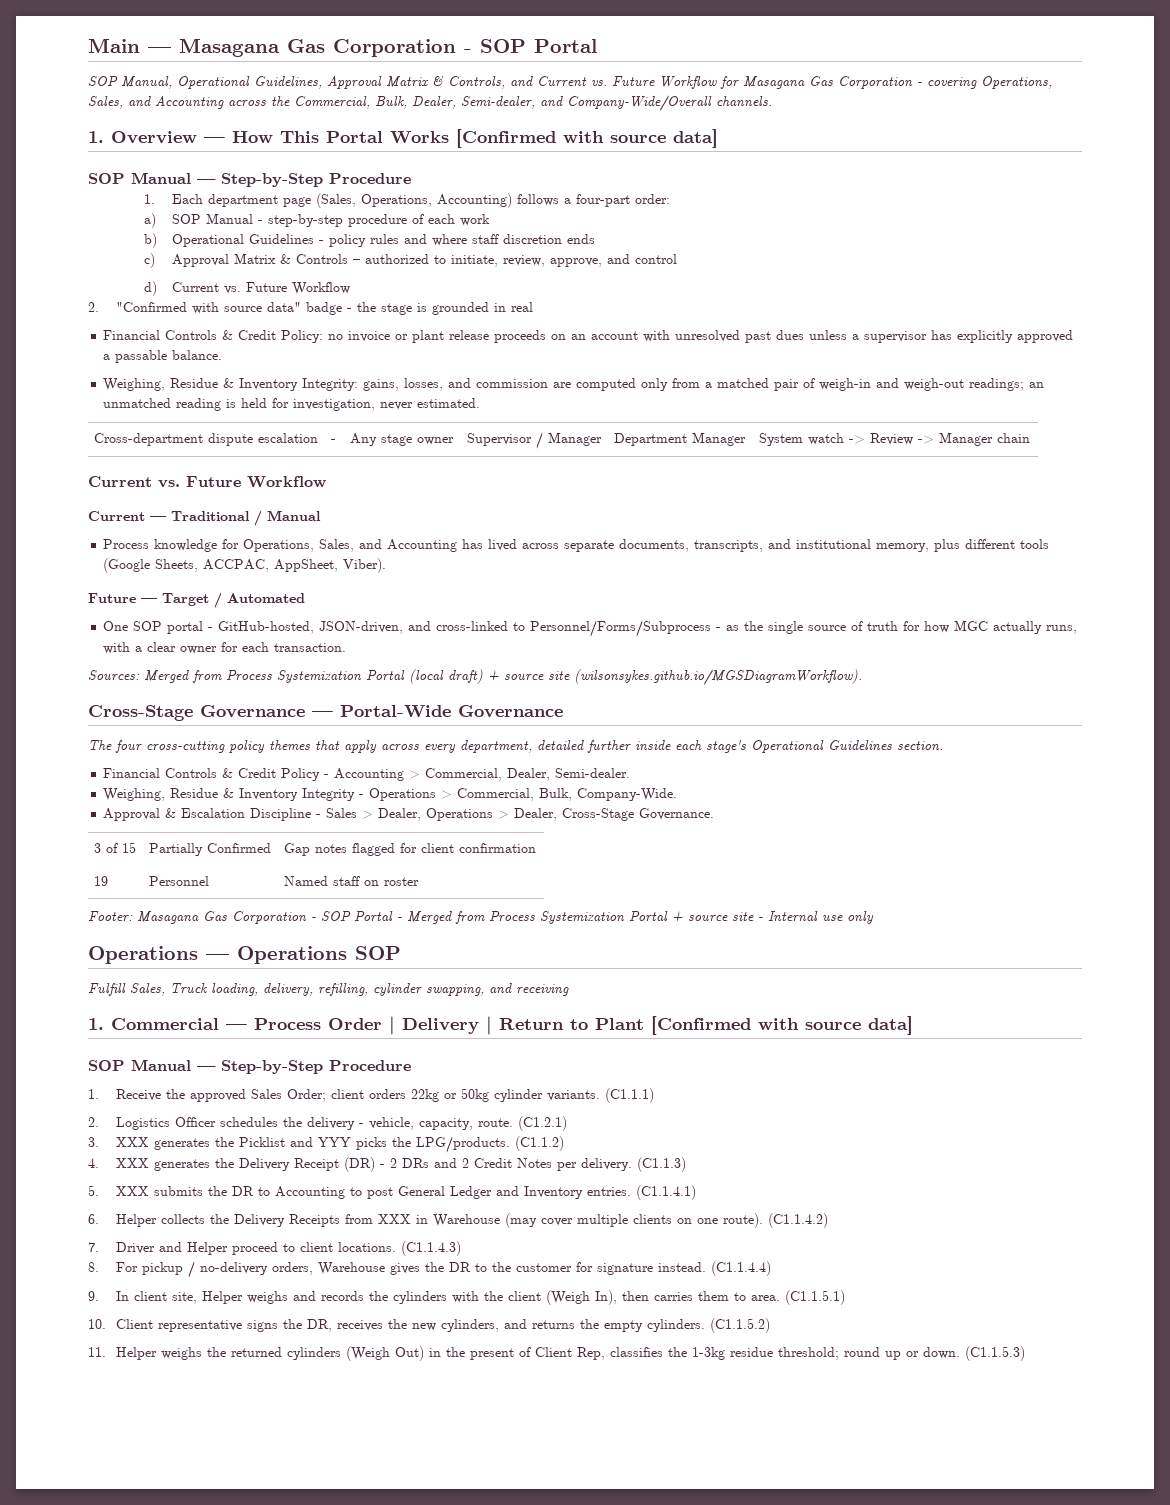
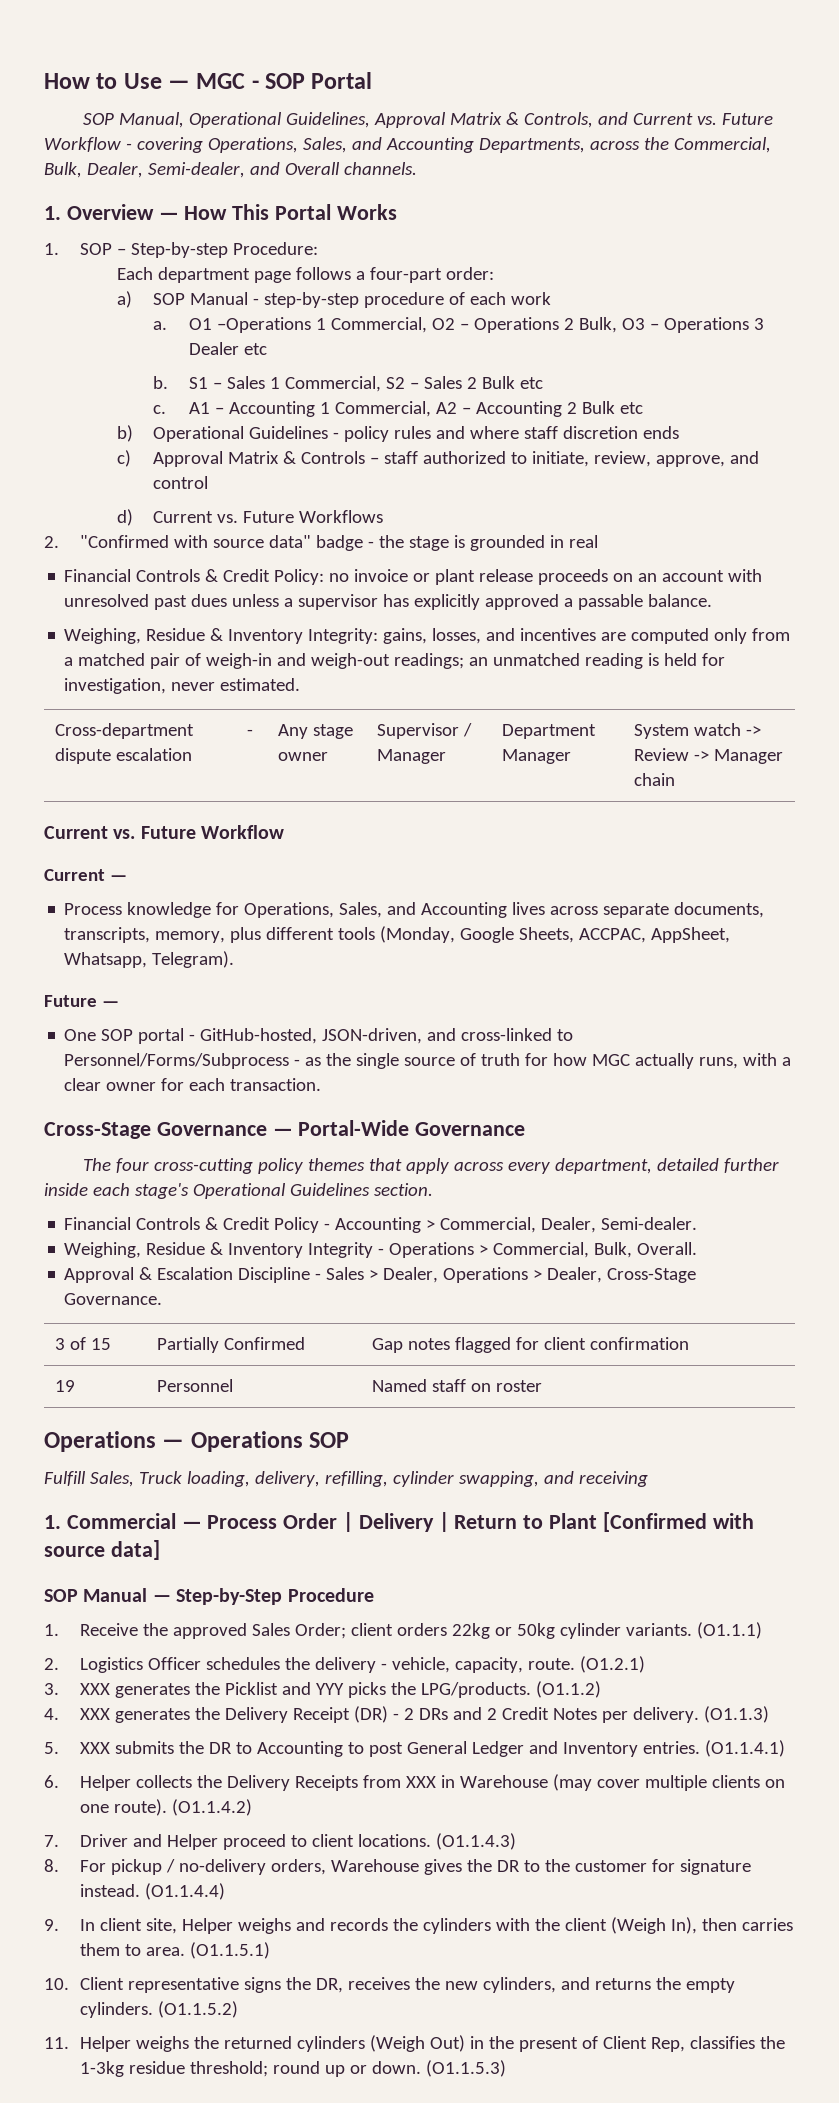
[88,38,456,57] Main — Masagana Gas Corporation -> [44,73,246,89] How to Use — MGC
[720,76,913,89] for Masagana Gas Corporation -> (121, 144) none
(224, 102) none -> [478,138,585,153] Departments,
[567,95,712,111] Company-Wide/Overall -> [284,162,340,175] Overall
[456,129,718,148] [88,172,411,187] [143,193,512,208] [Confirmed with source data] // SOP Manual — Step-by-Step Procedure // 1. Each department page (Sales, Operations, Accounting) -> [44,242,319,258] [116,267,291,283] // 1. SOP – Step-by-step Procedure: // Each department page
(490, 220) none -> [152,317,765,333] [189,342,268,355] [152,376,544,392] [152,401,644,417] // a. O1 –Operations 1 Commercial, O2 – Operations 2 Bulk, O3 – Operations 3 Dealer etc // b. S1 – Sales 1 Commercial, S2 – Sales 2 Bulk etc // c. A1 – Accounting 1 Commercial, A2 – Accounting 2 Bulk etc
(360, 261) none -> [383,451,418,464] staff
[291,282,350,295] Workflow -> [298,510,383,523] Workflows
[476,379,549,388] commission -> [520,628,597,641] incentives
[171,510,321,526] Traditional / Manual -> (127, 878) none
[462,539,518,551] has lived -> [512,902,546,915] lives
[768,539,872,549] and institutional -> (151, 935) none
[103,558,151,573] (Google -> [380,926,515,943] (Monday, Google
[343,558,387,573] Viber). -> [64,951,235,968] Whatsapp, Telegram).
[162,592,305,608] Target / Automated -> (119, 1004) none
[88,669,862,685] // Sources: Merged from Process Systemization Portal (local draft) + source site (wilsonsykes.github.io/MGSDiagramWorkflow). -> (322, 1084) none
[577,788,678,801] Company-Wide. -> [637,1242,698,1255] Overall.
[88,910,874,924] // Footer: Masagana Gas Corporation - SOP Portal - Merged from Process Systemization Portal + source site - Internal use only -> (543, 1386) none
[604,1088,654,1103] (C1.1.1) -> [697,1622,763,1639] (O1.1.1)
[517,1116,567,1131] (C1.2.1) -> [580,1656,646,1673] (O1.2.1)
[514,1136,564,1151] (C1.1.2) -> [536,1681,602,1698] (O1.1.2)
[636,1157,686,1172] (C1.1.3) -> [704,1706,770,1723] (O1.1.3)
[635,1185,696,1200] (C1.1.4.1) -> [705,1740,786,1757] (O1.1.4.1)
[767,1213,828,1228] (C1.1.4.2) -> [172,1799,253,1816] (O1.1.4.2)
[400,1241,461,1256] (C1.1.4.3) -> [436,1833,517,1850] (O1.1.4.3)
[710,1261,771,1276] (C1.1.4.4) -> [145,1883,226,1900] (O1.1.4.4)
[784,1290,845,1305] (C1.1.5.1) -> [190,1942,271,1959] (O1.1.5.1)
[709,1318,770,1333] (C1.1.5.2) -> [158,2001,239,2018] (O1.1.5.2)
[964,1346,1025,1361] (C1.1.5.3) -> [426,2060,507,2077] (O1.1.5.3)

